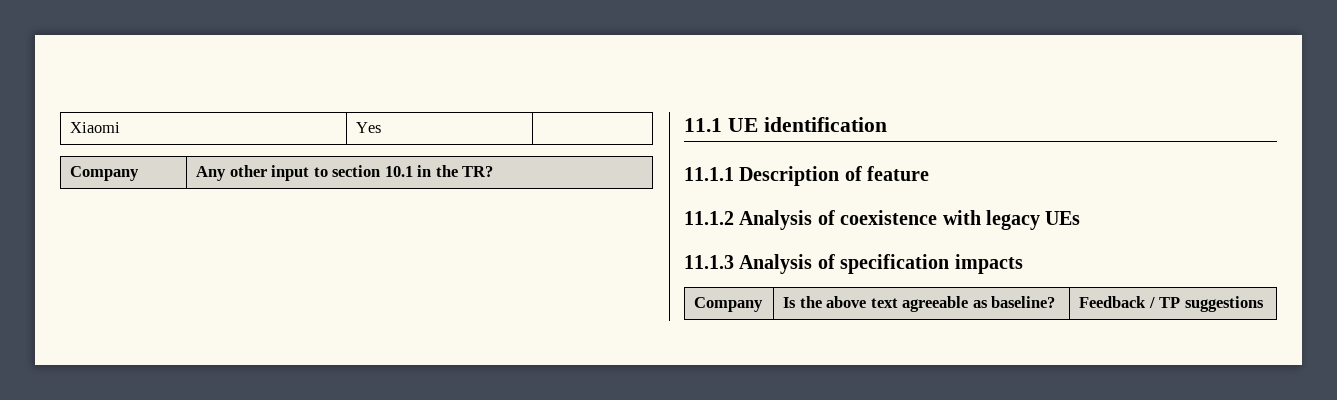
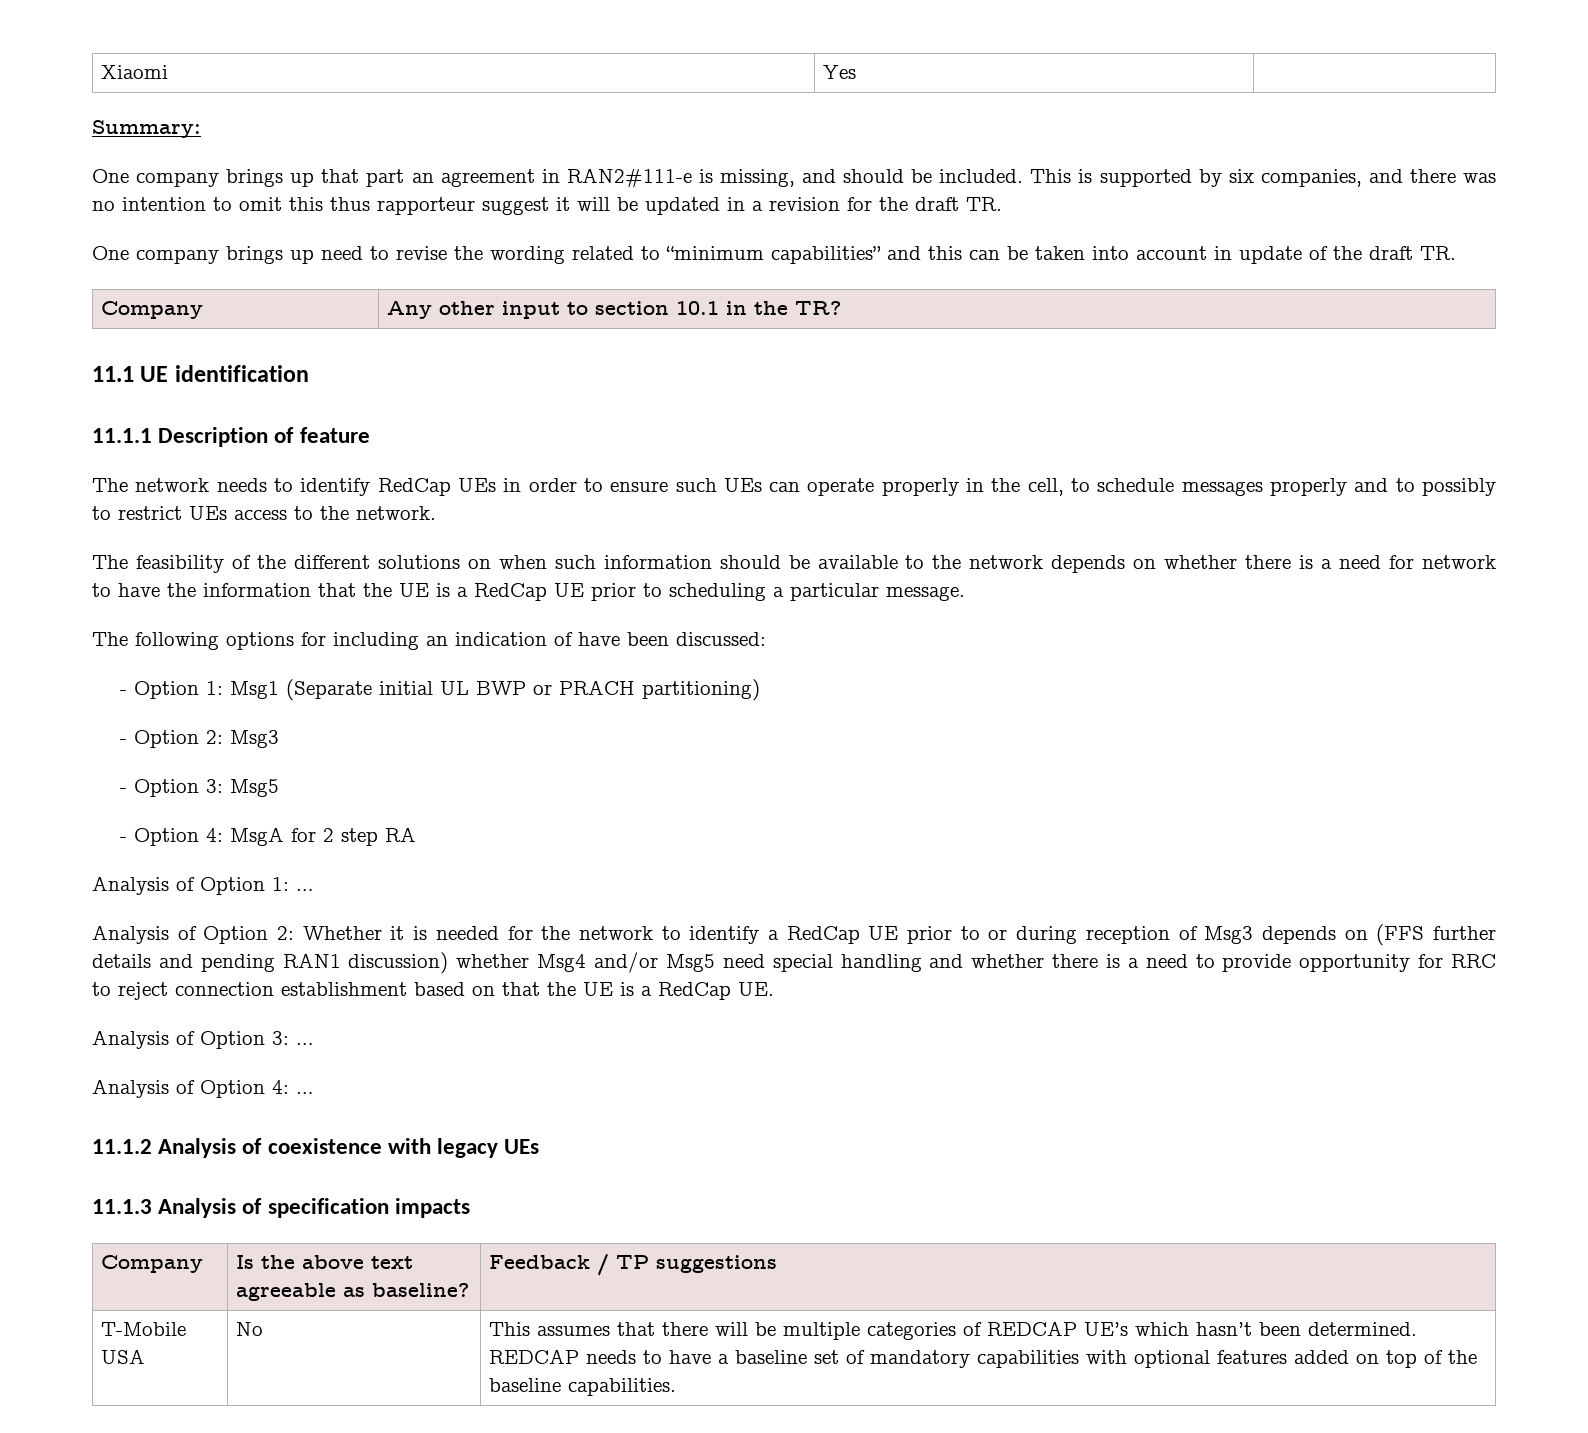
(382, 127) none -> [92,120,201,138] [92,168,1496,188] [92,197,1002,215] [92,246,1456,264] // Summary: // One company brings up that part an agreement in RAN2#111-e is missing, and should be included. This is supported by six companies, and there was no intention to omit this thus rapporteur suggest it will be updated in a revision for the draft TR. // One company brings up need to revise the wording related to “minimum capabilities” and this can be taken into account in update of the draft TR.
(930, 173) none -> [92,478,1497,496] [92,506,436,520] [92,555,1496,573] [92,583,965,601] [92,632,766,650] [119,679,760,701] [119,730,279,748] [119,779,279,797] [119,827,416,846] [92,876,314,895] [92,924,1496,946] [92,952,1496,974] [92,982,774,1000] [92,1030,314,1049] [92,1079,314,1098] // The network needs to identify RedCap UEs in order to ensure such UEs can operate properly in the cell, to schedule messages properly and to possibly to restrict UEs access to the network. // The feasibility of the different solutions on when such information should be available to the network depends on whether there is a need for network to have the information that the UE is a RedCap UE prior to scheduling a particular message. // The following options for including an indication of have been discussed: // - Option 1: Msg1 (Separate initial UL BWP or PRACH partitioning) // - Option 2: Msg3 // - Option 3: Msg5 // - Option 4: MsgA for 2 step RA // Analysis of Option 1: … // Analysis of Option 2: Whether it is needed for the network to identify a RedCap UE prior to or during reception of Msg3 depends on (FFS further details and pending RAN1 discussion) whether Msg4 and/or Msg5 need special handling and whether there is a need to provide opportunity for RRC to reject connection establishment based on that the UE is a RedCap UE. // Analysis of Option 3: … // Analysis of Option 4: …
(1264, 304) none -> [101,1322,187,1336] [101,1349,146,1364] [236,1322,264,1336] [489,1321,1418,1340] [489,1349,1478,1368] [489,1378,677,1396] // T-Mobile USA | No | This assumes that there will be multiple categories of REDCAP UE’s which hasn’t been determined. REDCAP needs to have a baseline set of mandatory capabilities with optional features added on top of the baseline capabilities.

